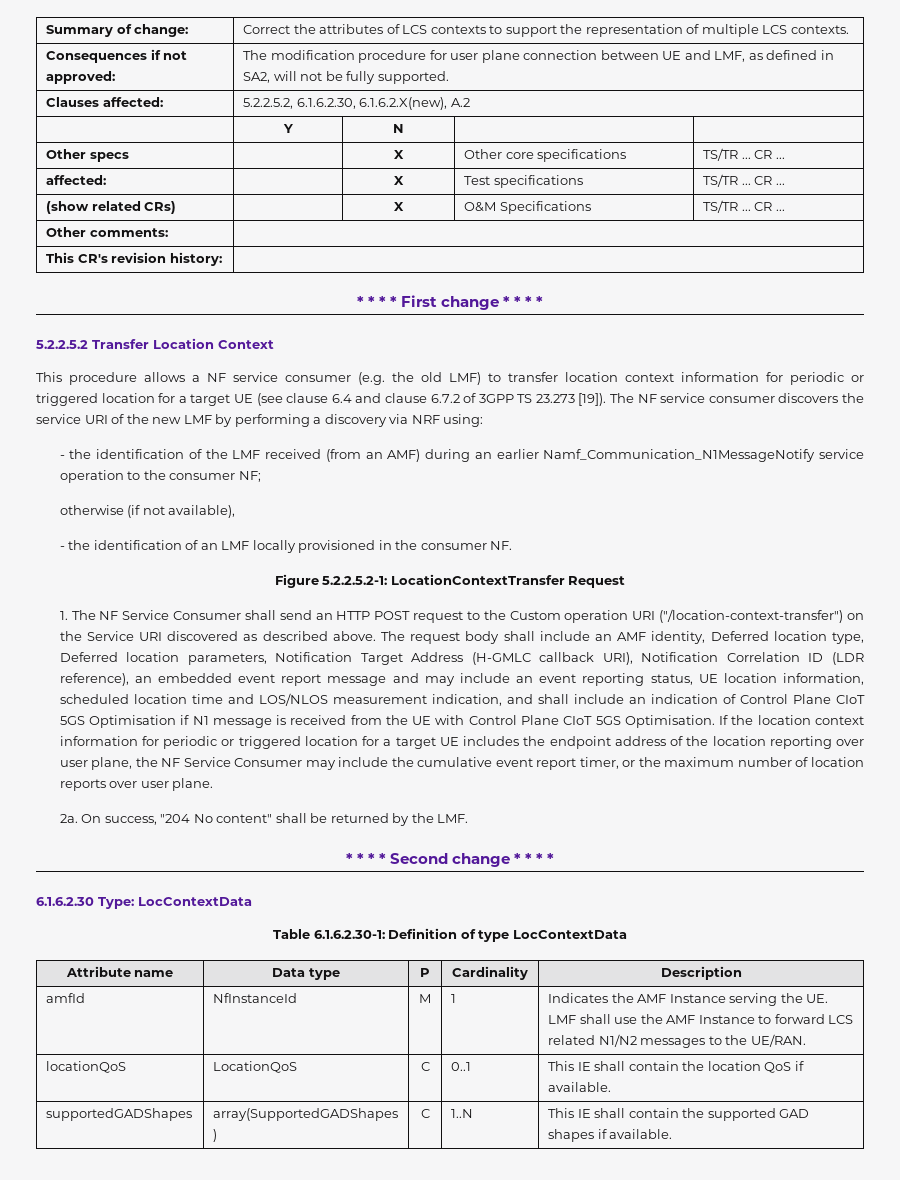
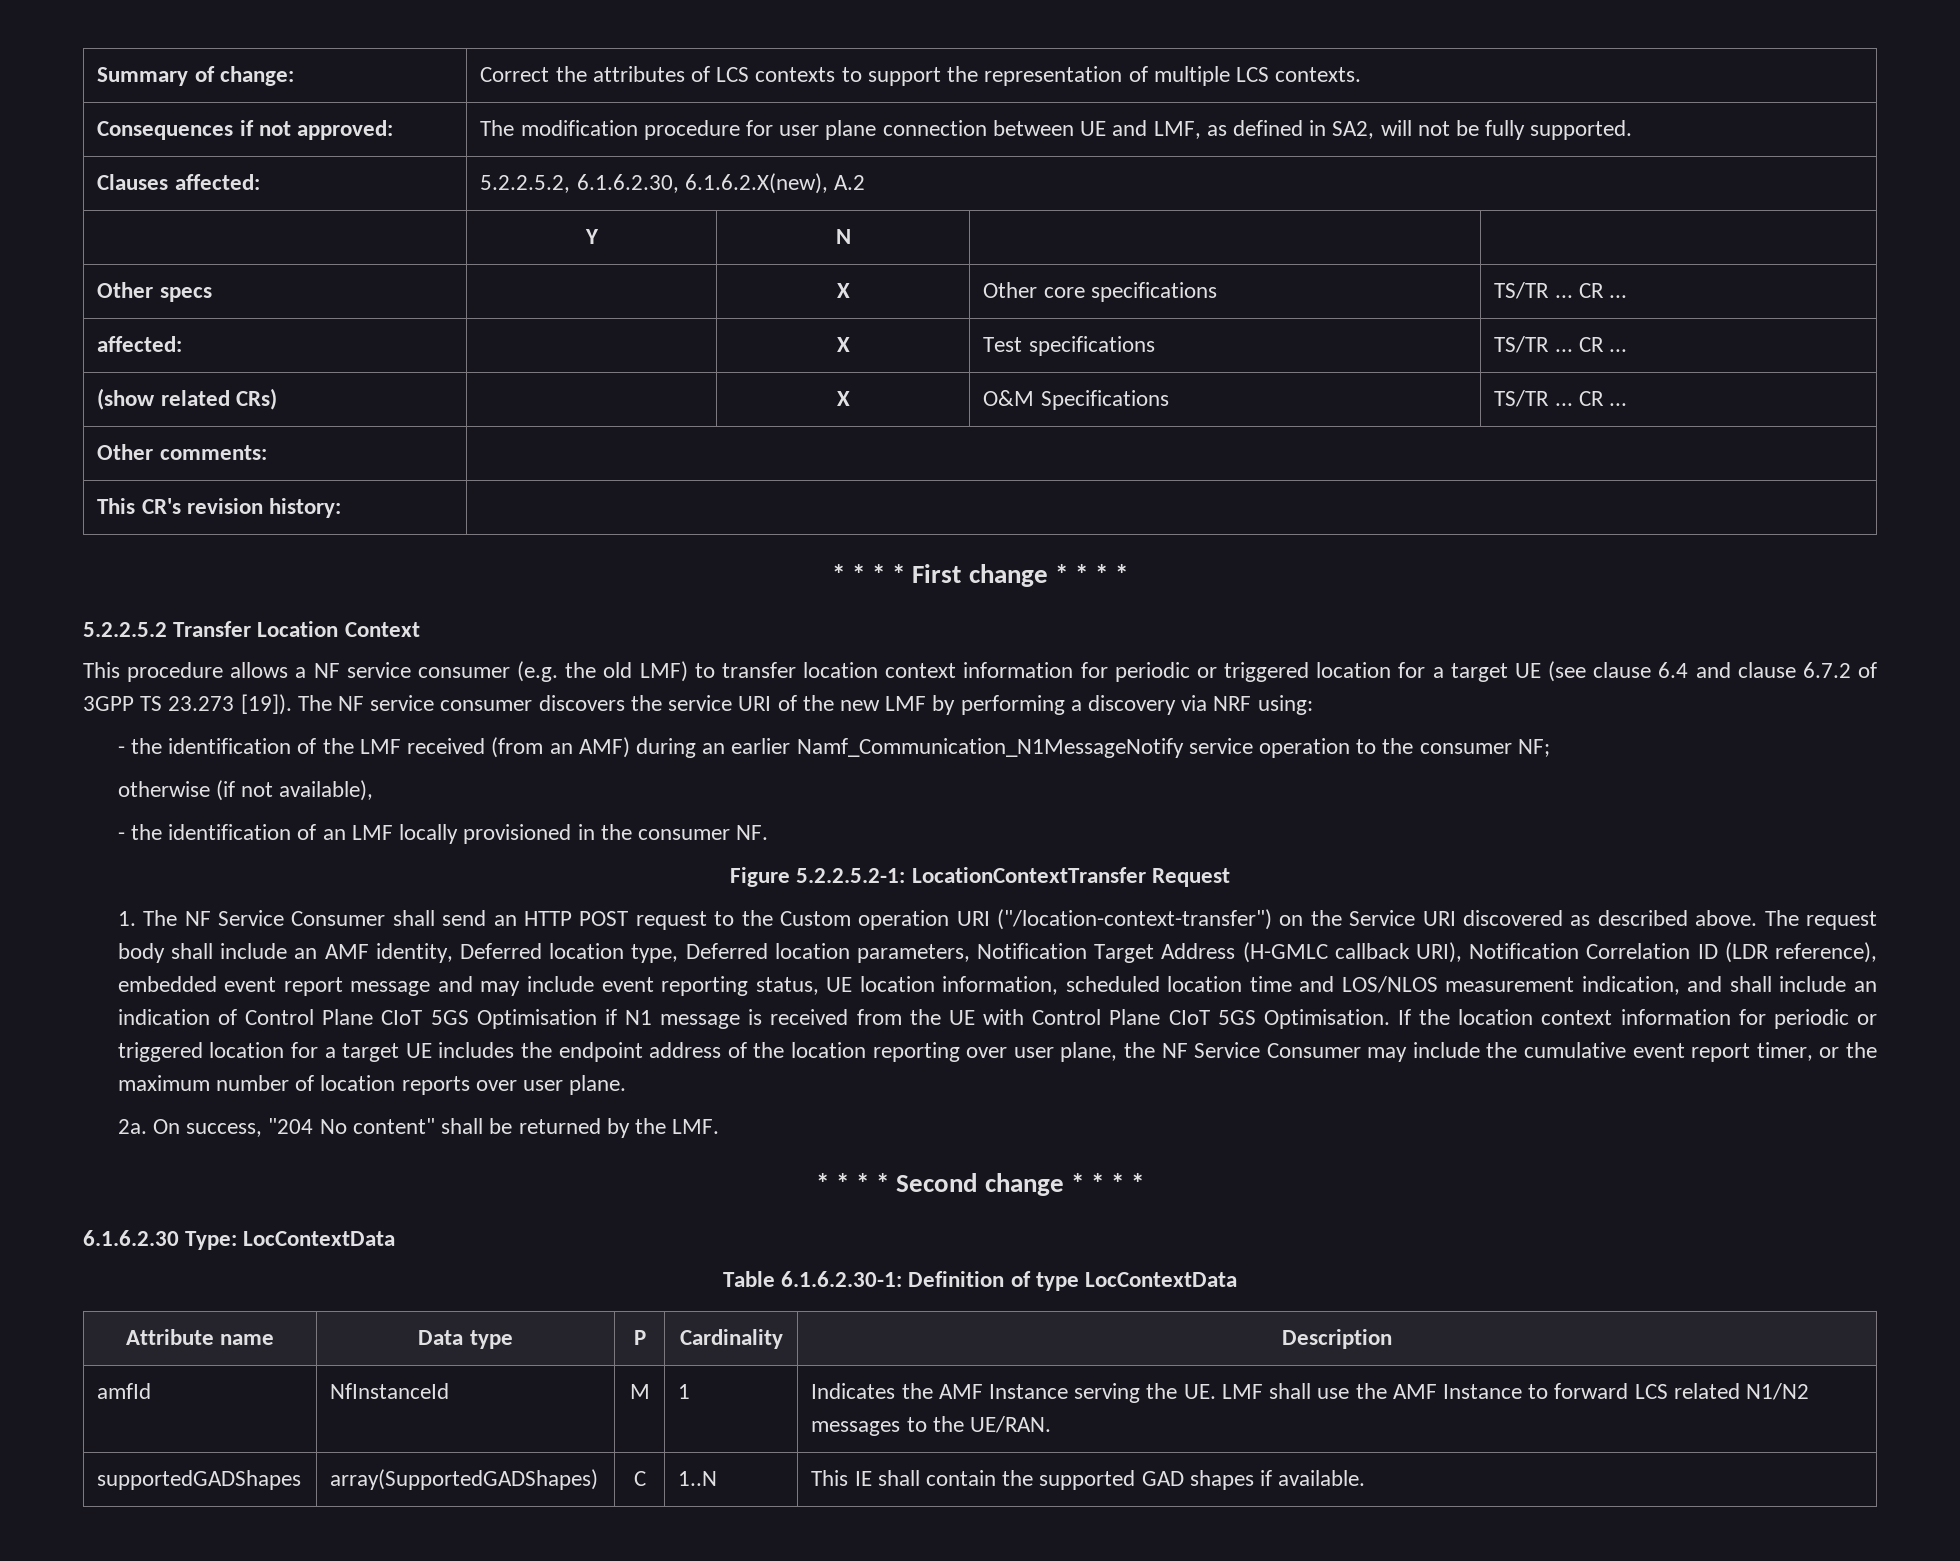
[134,676,152,683] an -> (1877, 952) none
[516,676,534,683] an -> (595, 984) none
[46,1061,127,1073] [213,1061,298,1073] [420,1062,430,1071] [451,1062,472,1071] [548,1061,804,1073] [548,1082,612,1092] // locationQoS | LocationQoS | C | 0..1 | This IE shall contain the location QoS if available. -> (1052, 1424) none

